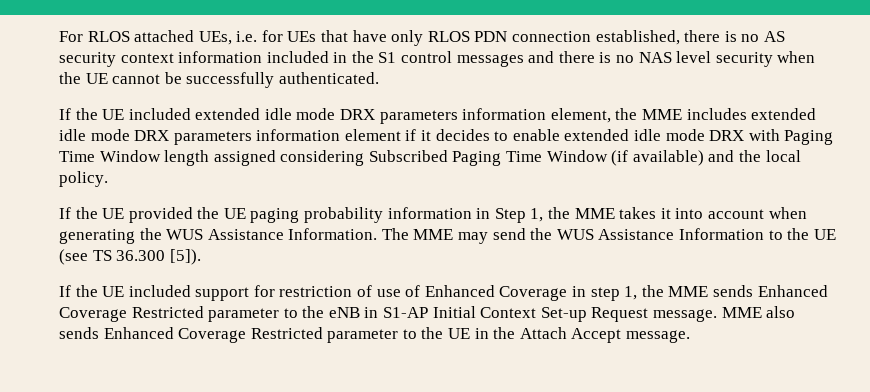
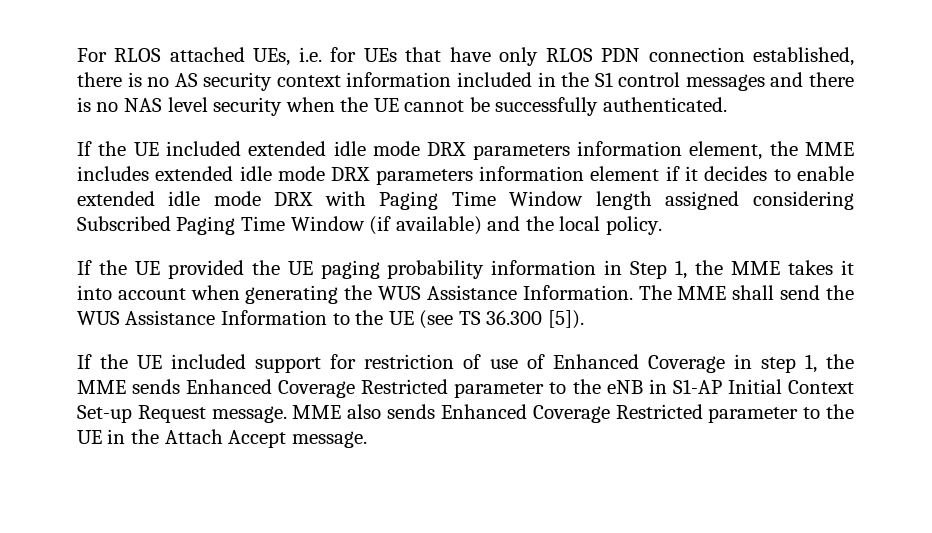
[458,232,489,244] may -> [732,285,775,300] shall

